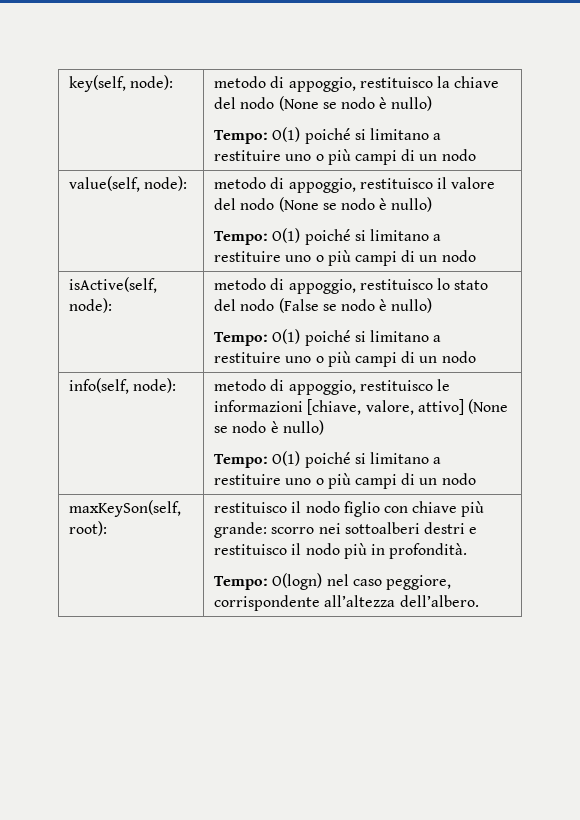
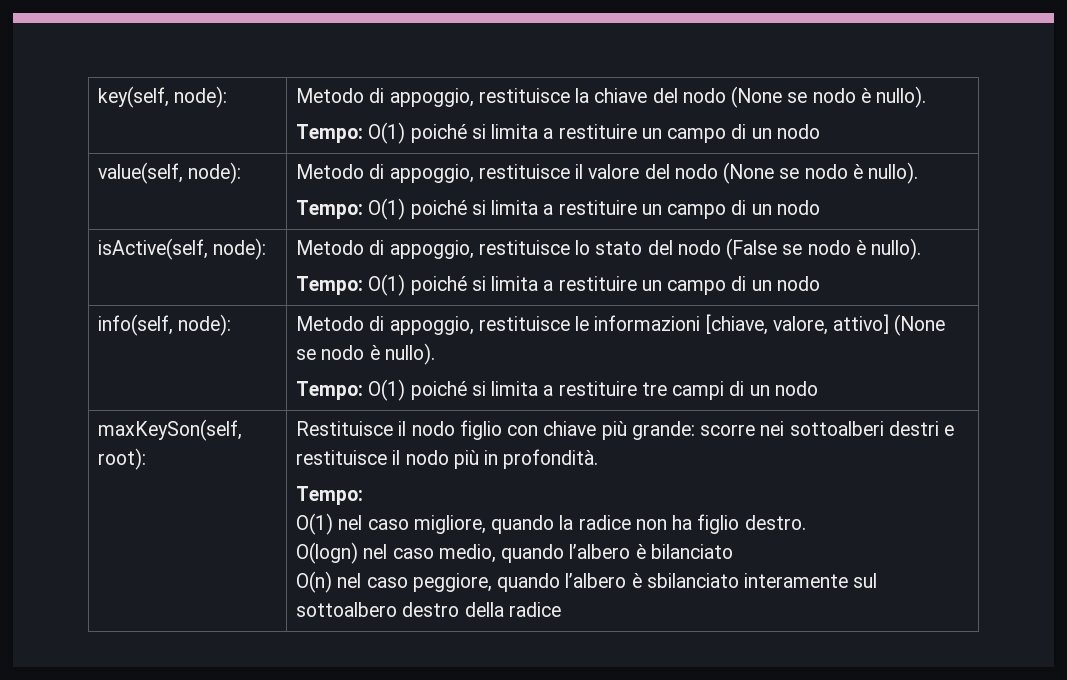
[214,76,433,92] metodo di appoggio, restituisco -> [296,88,570,107] Metodo di appoggio, restituisce
[391,96,433,111] [214,127,442,144] [214,149,397,165] nullo) // Tempo: O(1) poiché si limitano a restituire uno o più campi -> [876,86,927,108] [296,122,727,144] nullo). // Tempo: O(1) poiché si limita a restituire un campo
[214,177,433,193] metodo di appoggio, restituisco -> [296,164,570,183] Metodo di appoggio, restituisce
[391,197,433,212] [214,228,442,245] [214,250,397,266] nullo) // Tempo: O(1) poiché si limitano a restituire uno o più campi -> [868,162,919,184] [296,198,727,220] nullo). // Tempo: O(1) poiché si limita a restituire un campo
[214,278,433,294] metodo di appoggio, restituisco -> [296,240,570,259] Metodo di appoggio, restituisce
[391,298,433,313] [214,329,442,346] [214,351,397,367] nullo) // Tempo: O(1) poiché si limitano a restituire uno o più campi -> [871,238,922,260] [296,274,727,296] nullo). // Tempo: O(1) poiché si limita a restituire un campo
[214,379,433,395] metodo di appoggio, restituisco -> [296,316,570,335] Metodo di appoggio, restituisce
[282,420,324,435] [214,451,442,468] [214,473,351,489] nullo) // Tempo: O(1) poiché si limitano a restituire uno o più -> [384,343,435,365] [296,379,667,401] nullo). // Tempo: O(1) poiché si limita a restituire tre
[214,502,288,513] restituisco -> [296,421,394,436] Restituisce
[271,527,315,534] scorro -> [700,424,756,436] scorre
[214,544,288,555] restituisco -> [296,450,388,465] restituisce
[272,573,451,590] [214,595,479,611] O(logn) nel caso peggiore, corrispondente all’altezza dell’albero. -> [296,513,806,535] [296,542,733,564] [296,571,878,593] [296,602,561,617] // O(1) nel caso migliore, quando la radice non ha figlio destro. // O(logn) nel caso medio, quando l’albero è bilanciato // O(n) nel caso peggiore, quando l’albero è sbilanciato interamente sul sottoalbero destro della radice

